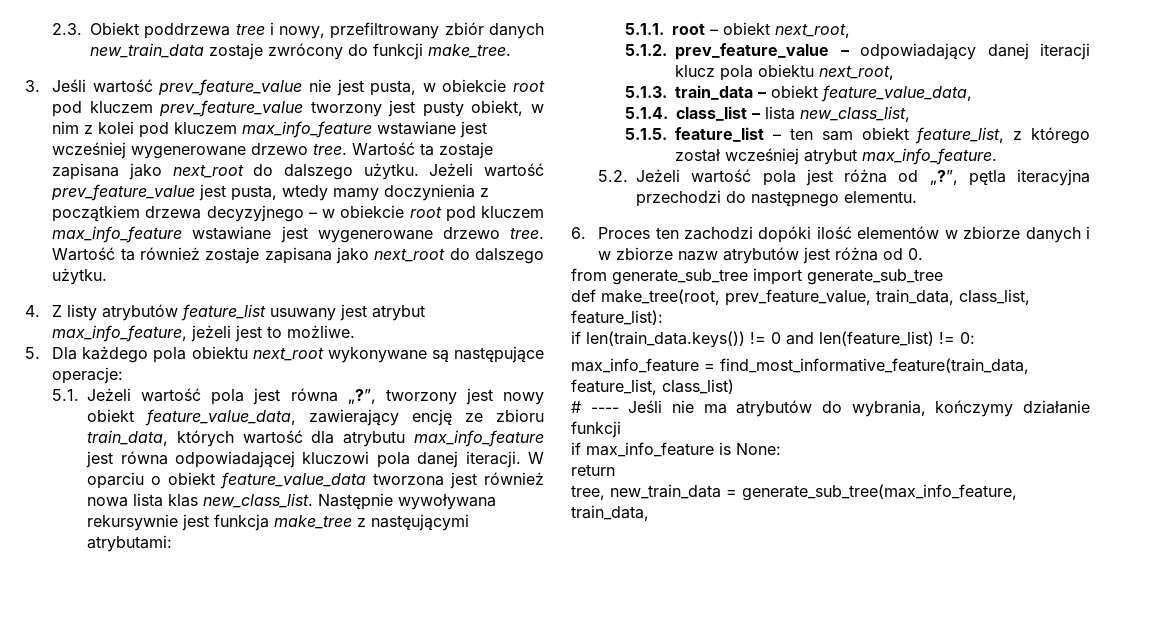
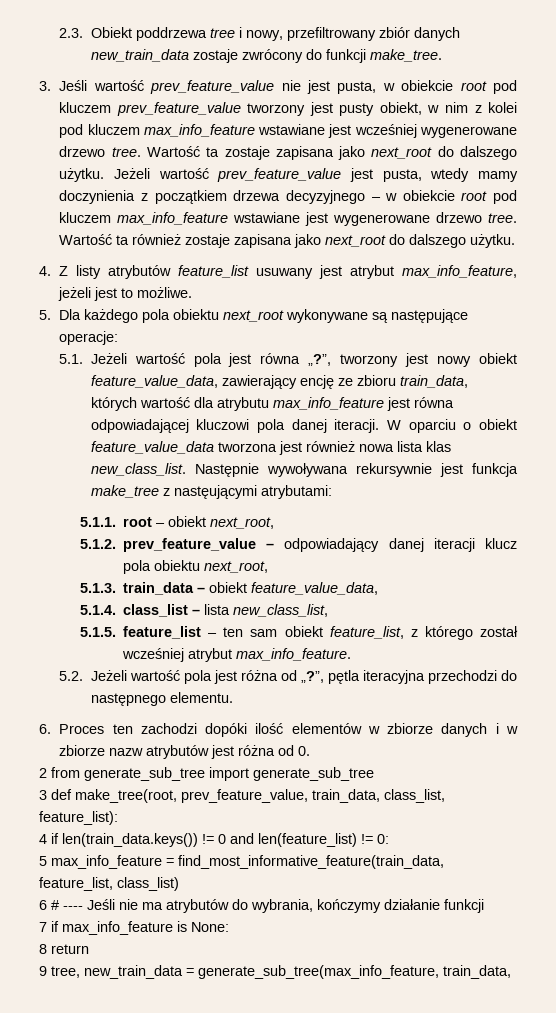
(924, 254) none -> [39,768,47,778] 2
(943, 277) none -> [39,790,47,800] 3
(663, 317) none -> [39,834,47,844] 4
(975, 338) none -> [39,856,47,866] 5
(734, 386) none -> [39,900,47,910] 6
(621, 429) none -> [39,922,47,932] 7
(781, 449) none -> [39,944,47,954] 8
(615, 470) none -> [39,966,47,976] 9

